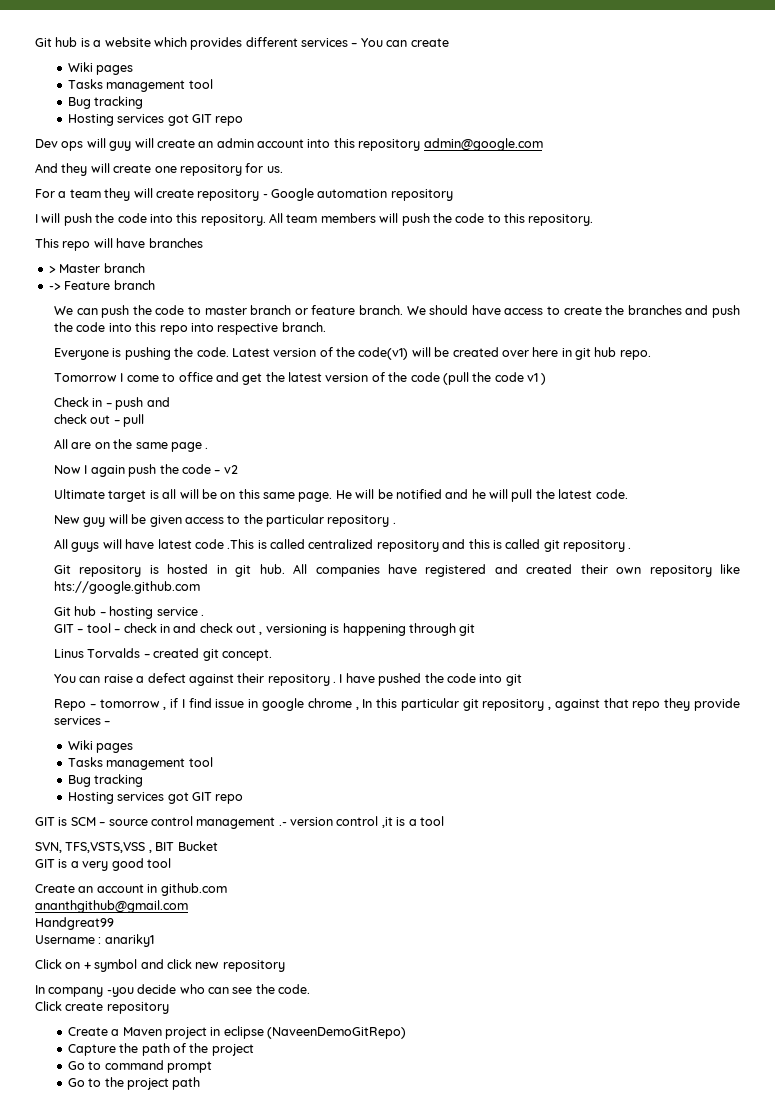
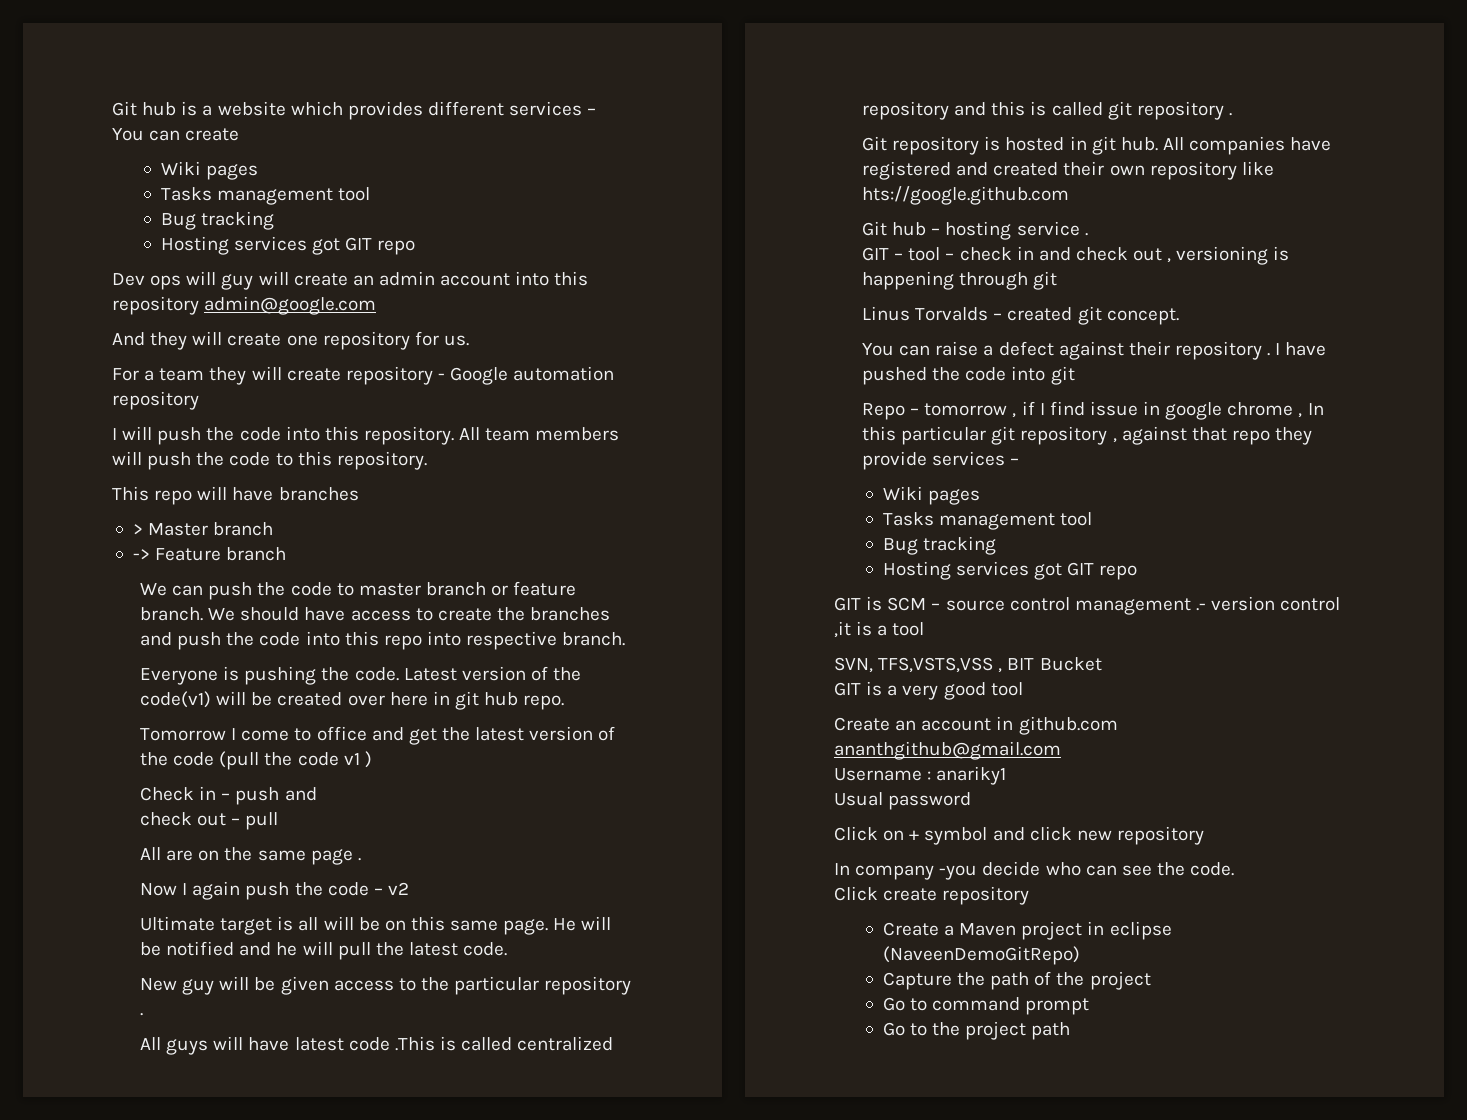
[35,917,114,930] // Handgreat99 -> (1061, 750) none
(154, 940) none -> [834,792,972,810] // Usual password

